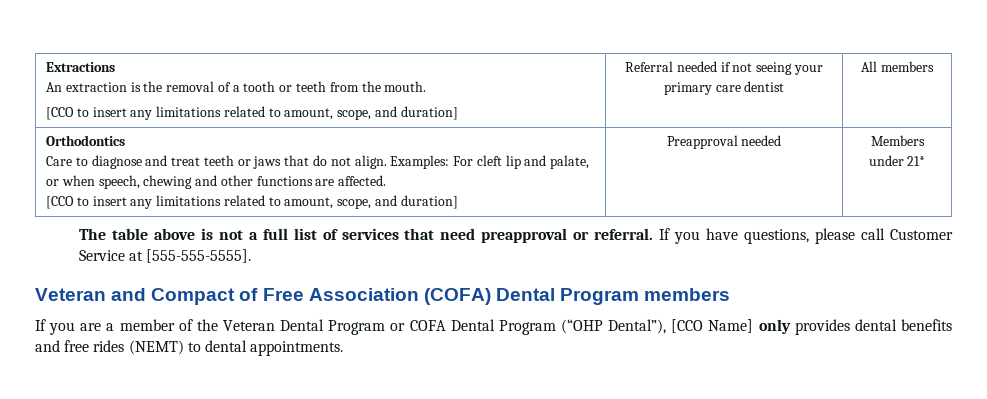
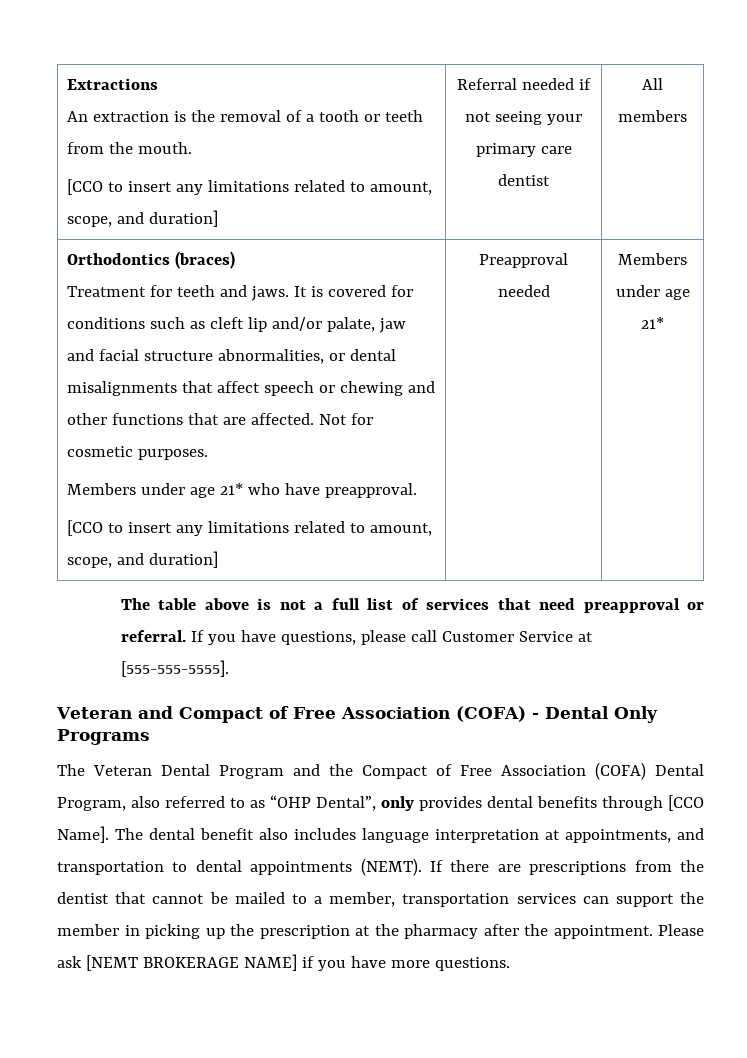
[45,155,590,169] [45,175,140,189] // Care to diagnose and treat teeth or jaws that do not align. Examples: For cleft lip and palate, or when speech, -> [175,251,236,269] [67,285,414,301] [67,317,407,333] [67,349,397,364] [67,381,336,396] (braces) // Treatment for teeth and jaws. It is covered for conditions such as cleft lip and/or palate, jaw and facial structure abnormalities, or dental misalignments that affect speech or
(313, 181) none -> [188,413,220,425] that
(387, 180) none -> [319,413,374,425] [67,446,209,460] [67,483,418,498] Not for cosmetic purposes. // Members under age 21* who have preapproval.
(904, 160) none -> [664,289,690,300] age
[495,288,731,305] [35,319,952,335] [35,340,344,356] Dental Program members // If you are a member of the Veteran Dental Program or COFA Dental Program (“OHP Dental”), [CCO Name] only provides dental benefits and free rides (NEMT) to dental appointments. -> [531,706,658,723] [57,729,150,745] [57,762,704,780] [57,795,704,811] [57,826,704,843] [57,858,704,876] [57,892,704,907] [57,924,704,939] [57,954,510,971] - Dental Only Programs // The Veteran Dental Program and the Compact of Free Association (COFA) Dental Program, also referred to as “OHP Dental”, only provides dental benefits through [CCO Name]. The dental benefit also includes language interpretation at appointments, and transportation to dental appointments (NEMT). If there are prescriptions from the dentist that cannot be mailed to a member, transportation services can support the member in picking up the prescription at the pharmacy after the appointment. Please ask [NEMT BROKERAGE NAME] if you have more questions.

